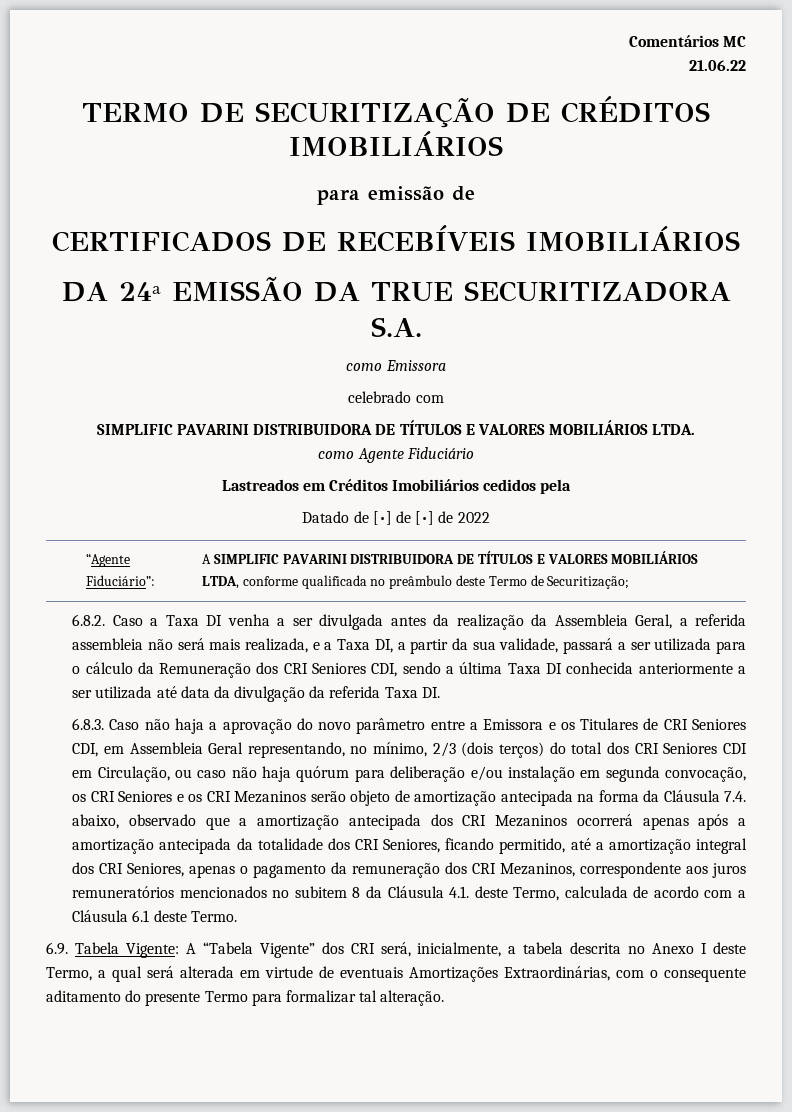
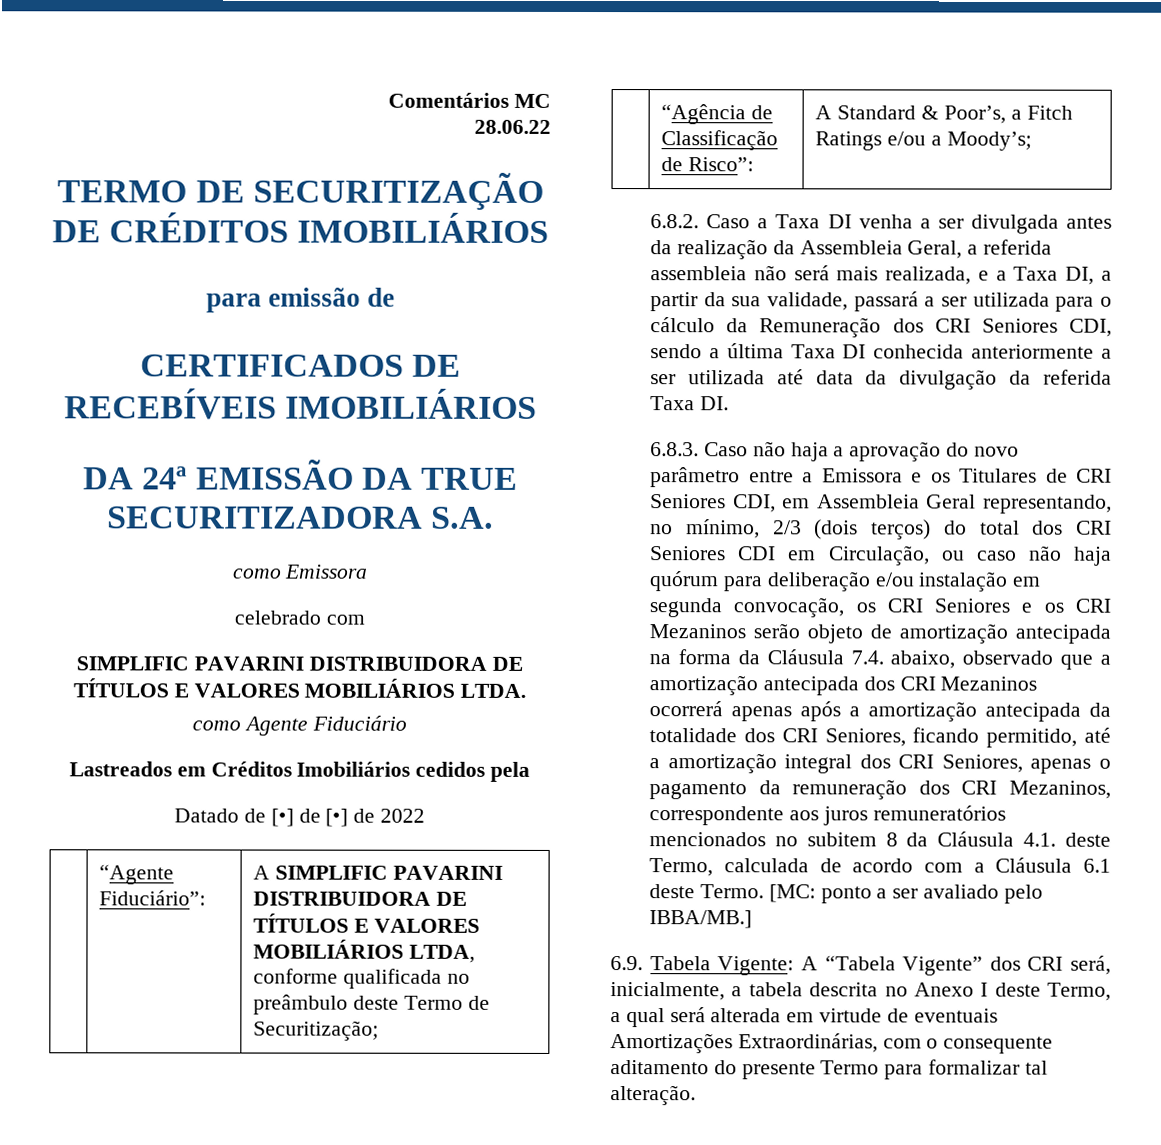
[689,60,746,71] 21.06.22 -> [474,119,551,134] 28.06.22
(630, 582) none -> [661,104,774,125] [661,130,779,151] [661,157,755,172] [815,105,1073,124] [815,131,1032,151] // | “Agência de Classificação de Risco”: | A Standard & Poor’s, a Fitch Ratings e/ou a Moody’s;
(237, 916) none -> [768,884,1043,904] [649,910,753,929] [MC: ponto a ser avaliado pelo IBBA/MB.]

